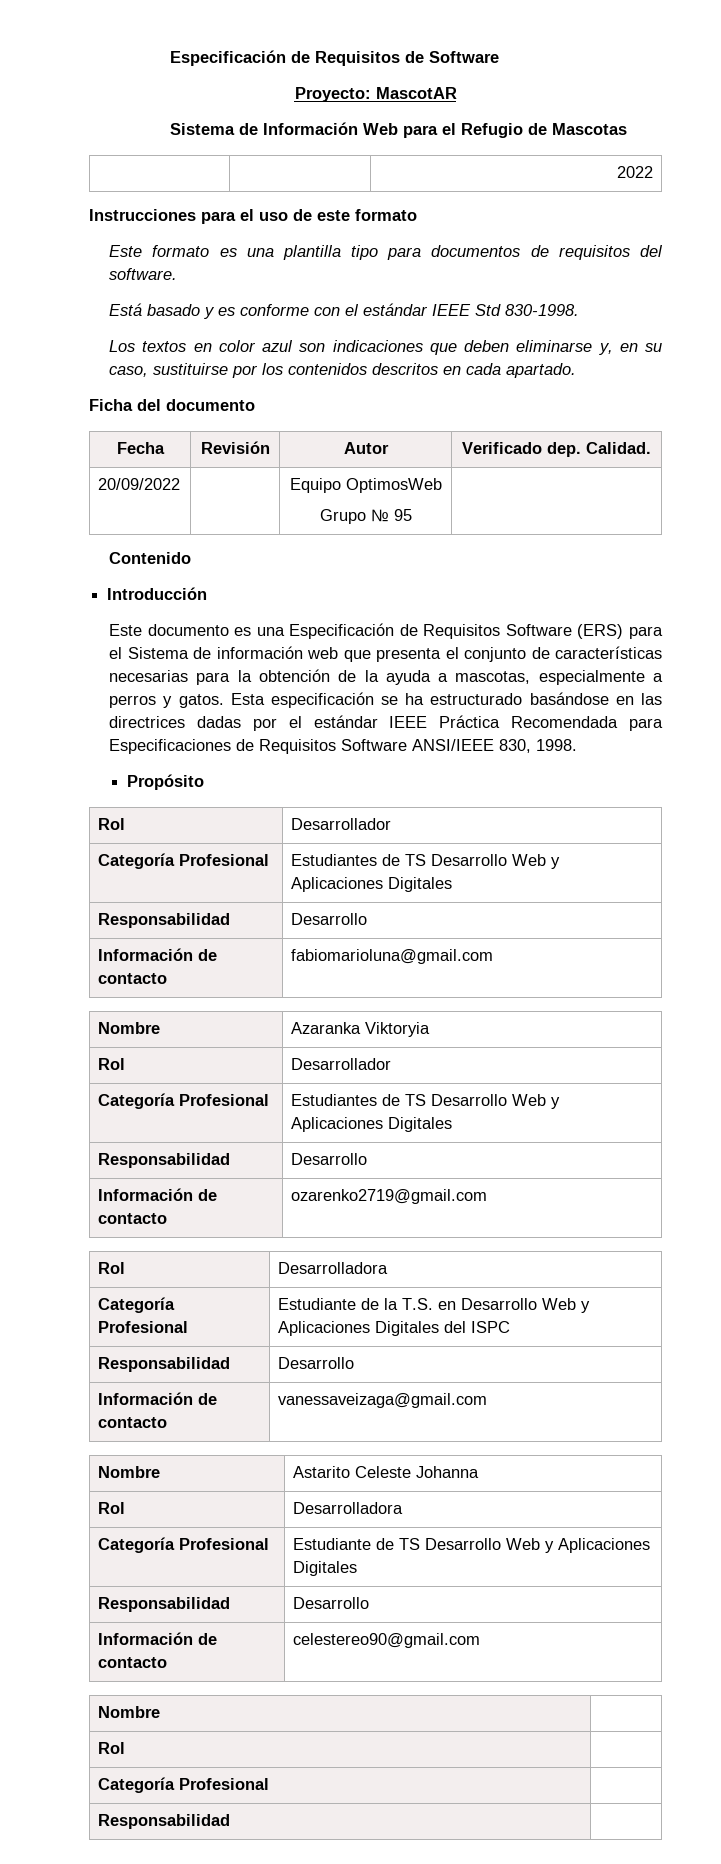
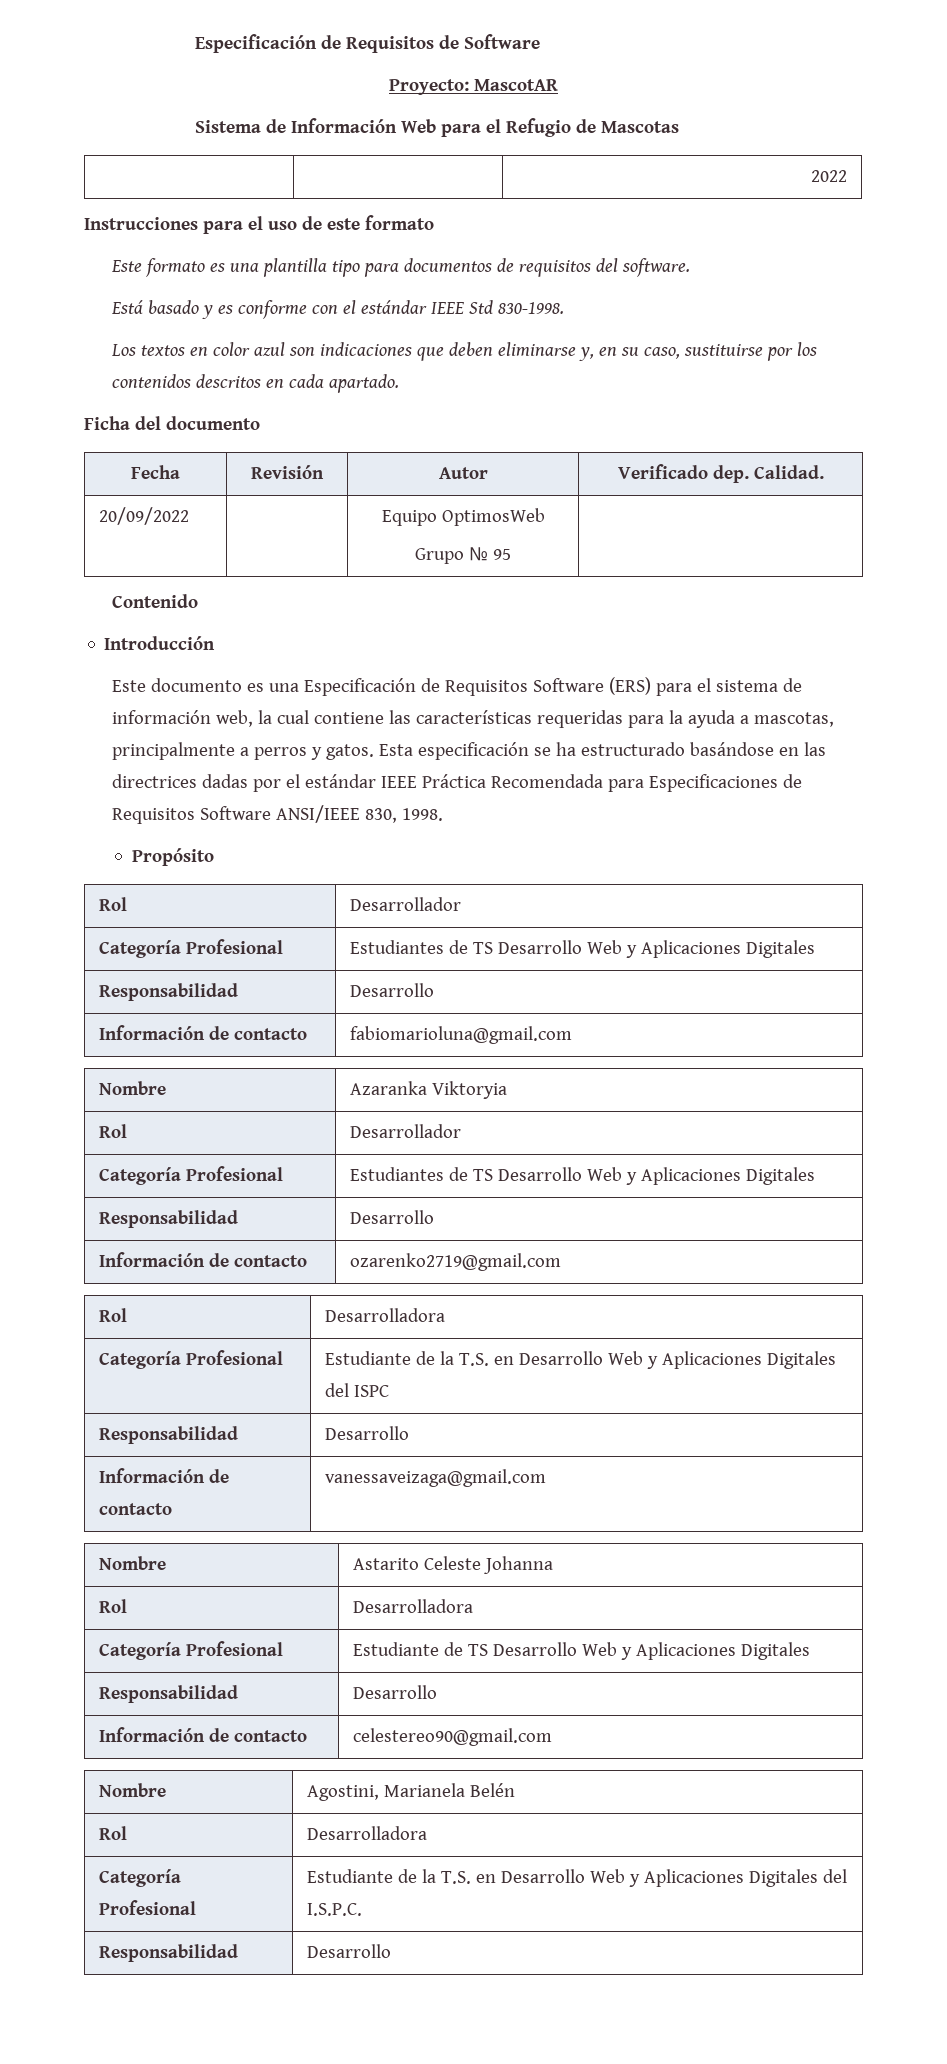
[127,647,189,659] Sistema -> [715,680,778,692] sistema
[307,646,662,662] [109,669,357,685] web que presenta el conjunto de características necesarias para la obtención de -> [215,710,664,728] web, la cual contiene las características requeridas para
[538,670,645,685] especialmente -> [111,742,235,760] principalmente
[98,1742,126,1754] [98,1777,270,1793] [98,1814,231,1829] // Rol | // Categoría Profesional | // Responsabilidad | -> [306,1783,515,1801] [98,1826,127,1840] [306,1826,427,1840] [98,1869,181,1887] [98,1900,196,1915] [306,1869,847,1887] [306,1903,362,1916] [98,1944,238,1962] [306,1944,391,1958] Agostini, Marianela Belén // Rol | Desarrolladora // Categoría Profesional | Estudiante de la T.S. en Desarrollo Web y Aplicaciones Digitales del I.S.P.C. // Responsabilidad | Desarrollo

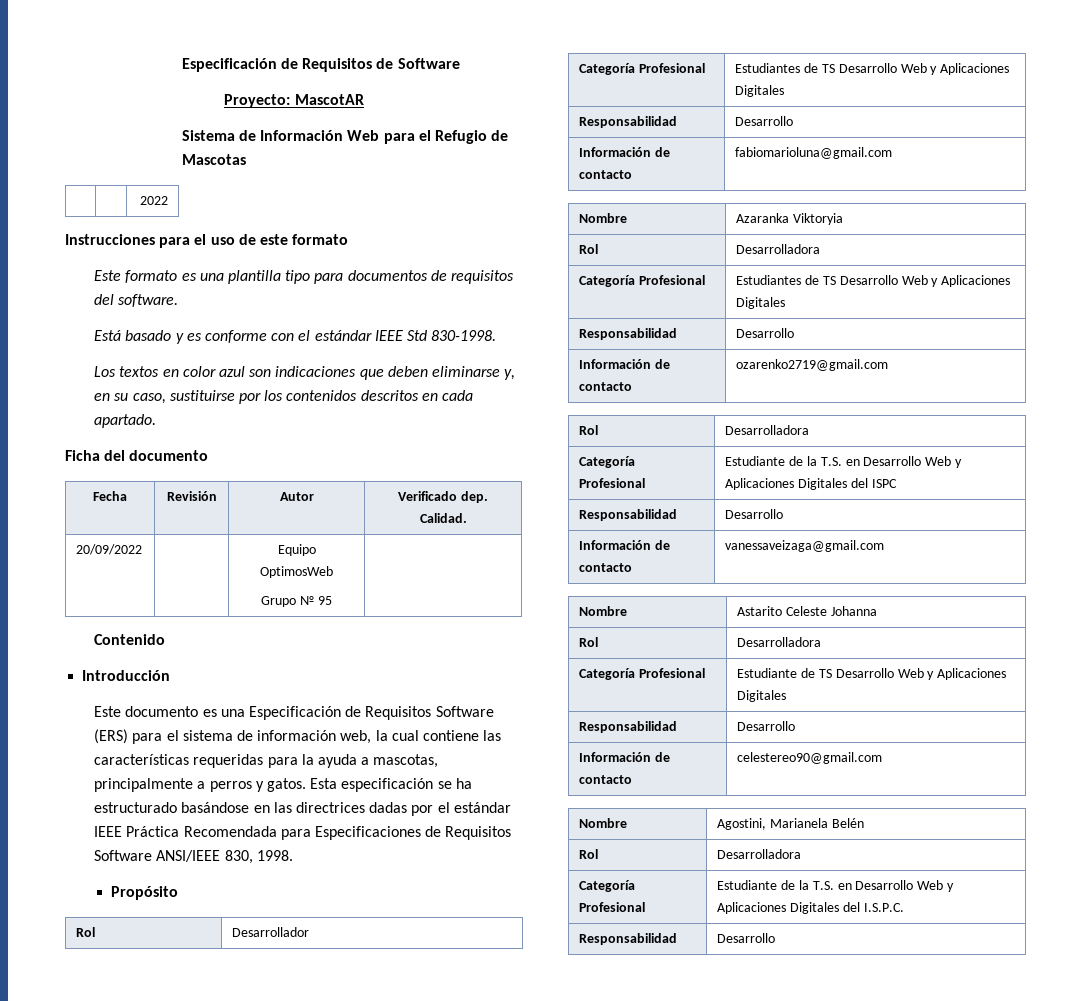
[349,1124,461,1138] Desarrollador -> [736,244,821,254] Desarrolladora

